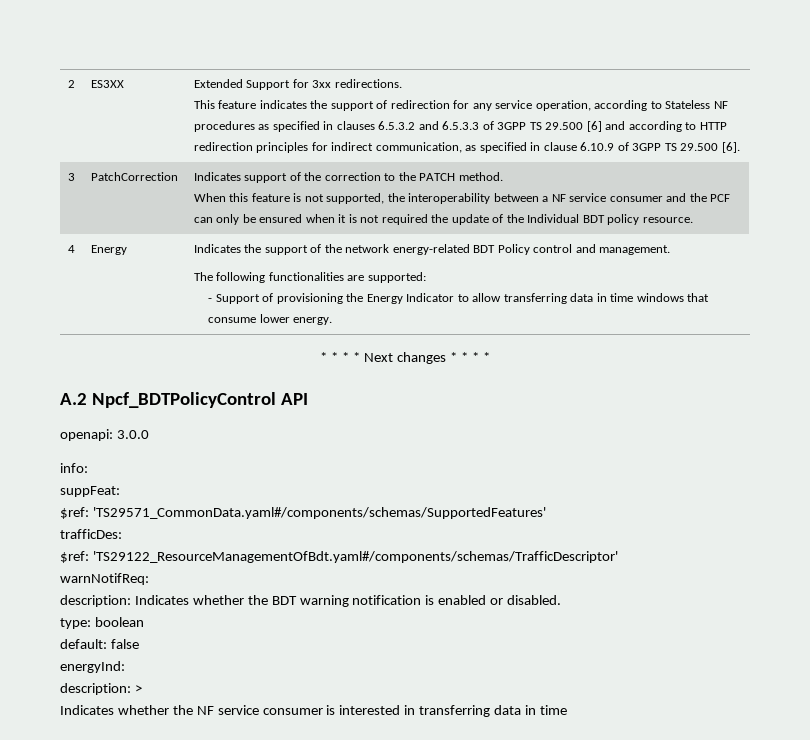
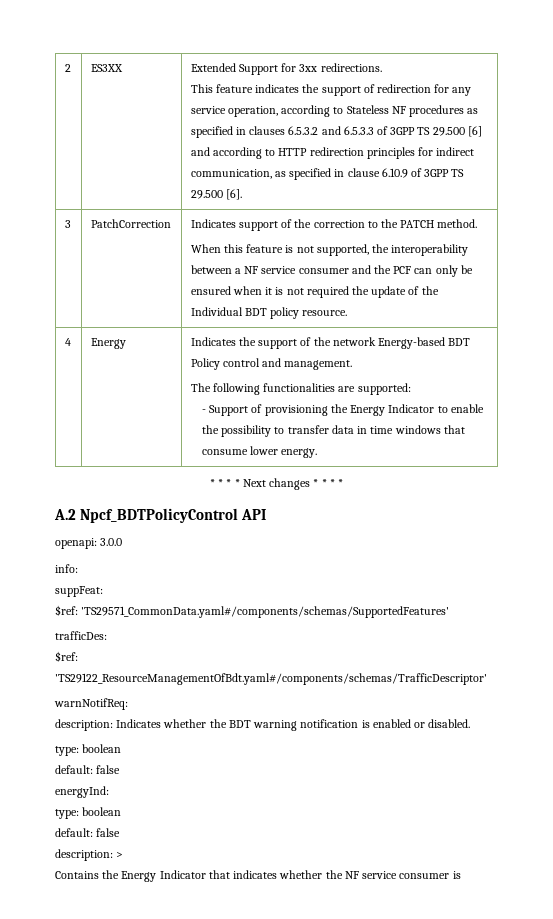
[392,244,470,255] energy-related -> [377,337,445,349] Energy-based
[472,293,567,304] allow transferring -> [450,404,484,413] [201,425,329,437] enable the possibility to transfer
[60,683,142,695] [60,705,114,715] description: > // Indicates -> [55,807,122,819] [55,828,121,837] [55,849,124,861] [55,870,278,882] type: boolean // default: false // description: > // Contains the Energy Indicator that indicates
[339,705,567,717] interested in transferring data in time -> (461, 875) none

